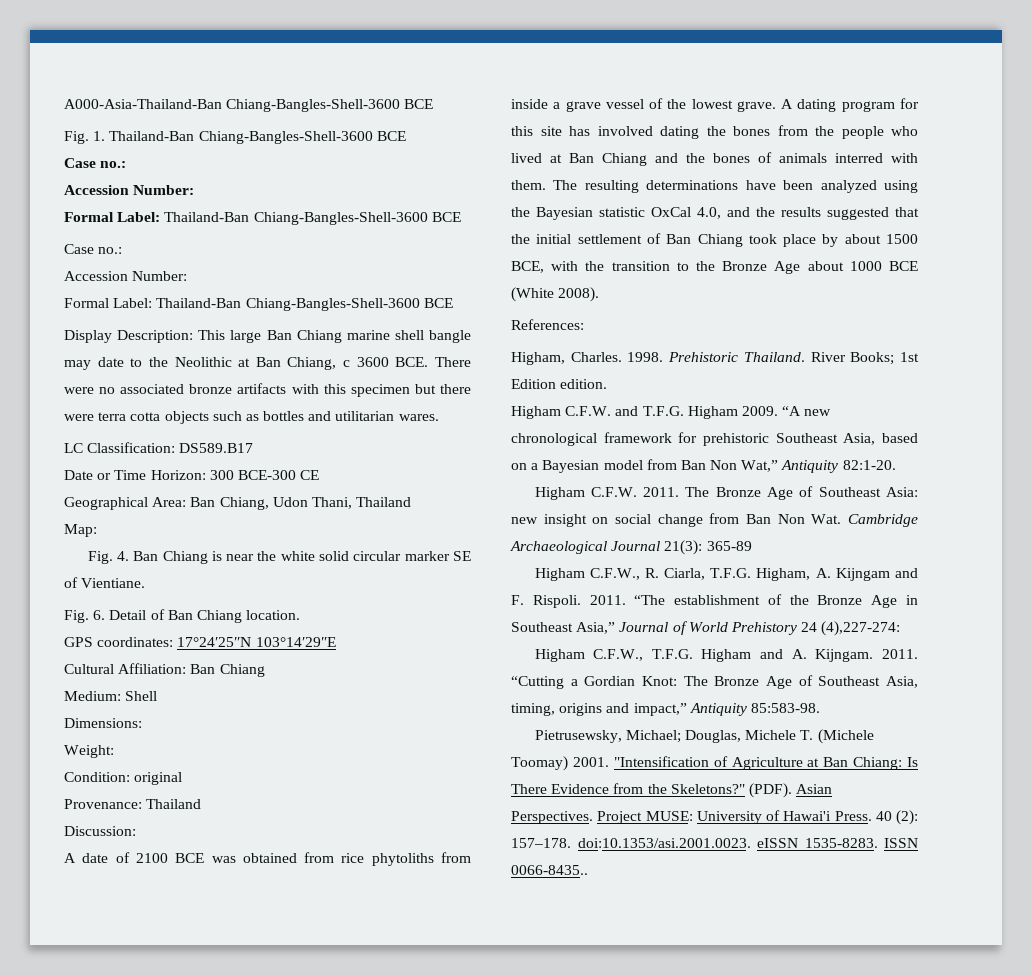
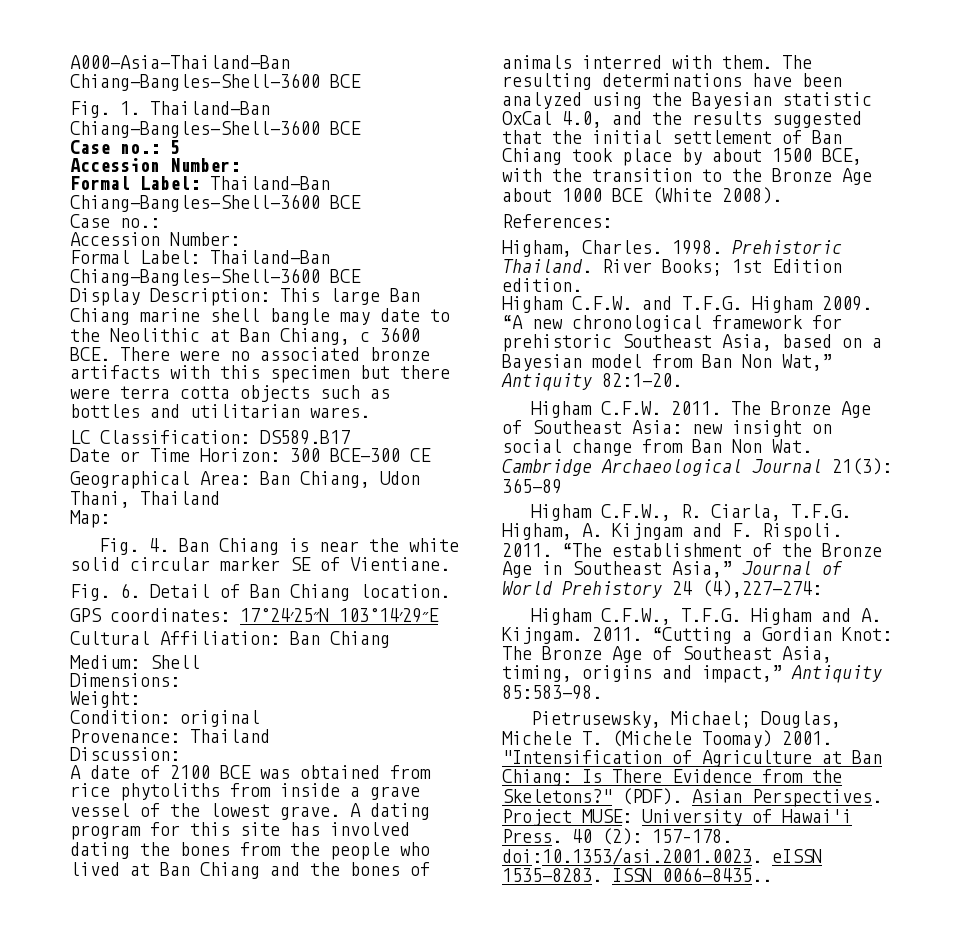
(127, 164) none -> [170,140,180,154] 5

